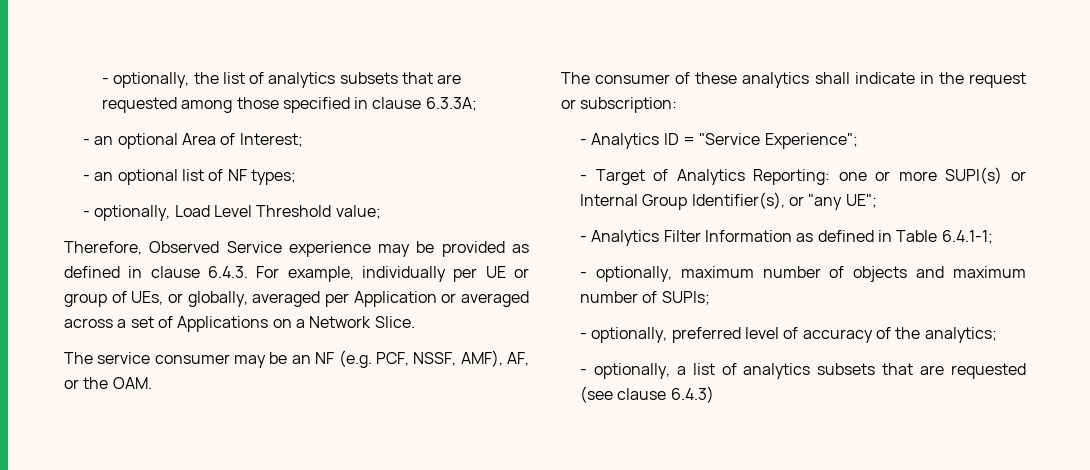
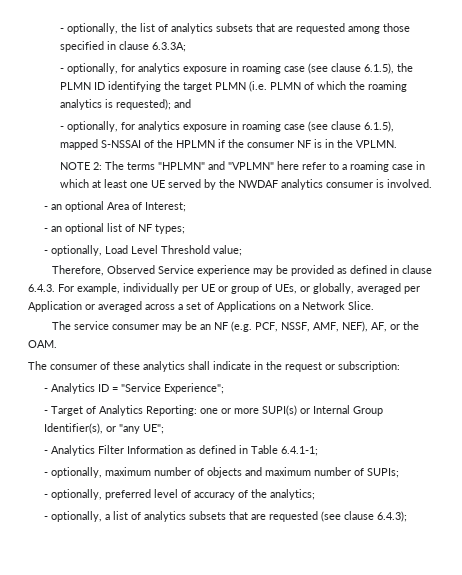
(477, 104) none -> [60,63,414,74] [60,81,408,92] [60,99,192,110] [60,121,395,132] [60,139,398,150] [60,161,426,172] [60,179,433,190] // - optionally, for analytics exposure in roaming case (see clause 6.1.5), the PLMN ID identifying the target PLMN (i.e. PLMN of which the roaming analytics is requested); and // - optionally, for analytics exposure in roaming case (see clause 6.1.5), mapped S-NSSAI of the HPLMN if the consumer NF is in the VPLMN. // NOTE 2: The terms "HPLMN" and "VPLMN" here refer to a roaming case in which at least one UE served by the NWDAF analytics consumer is involved.
[460,350,503,367] AMF), -> [313,321,369,332] AMF, NEF),
[670,386,714,403] 6.4.3) -> [377,511,408,522] 6.4.3);

